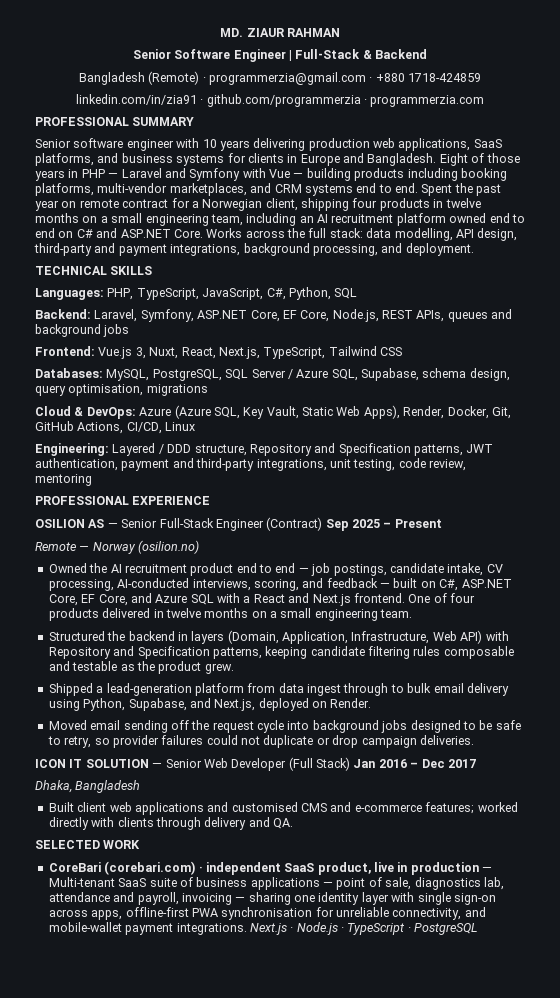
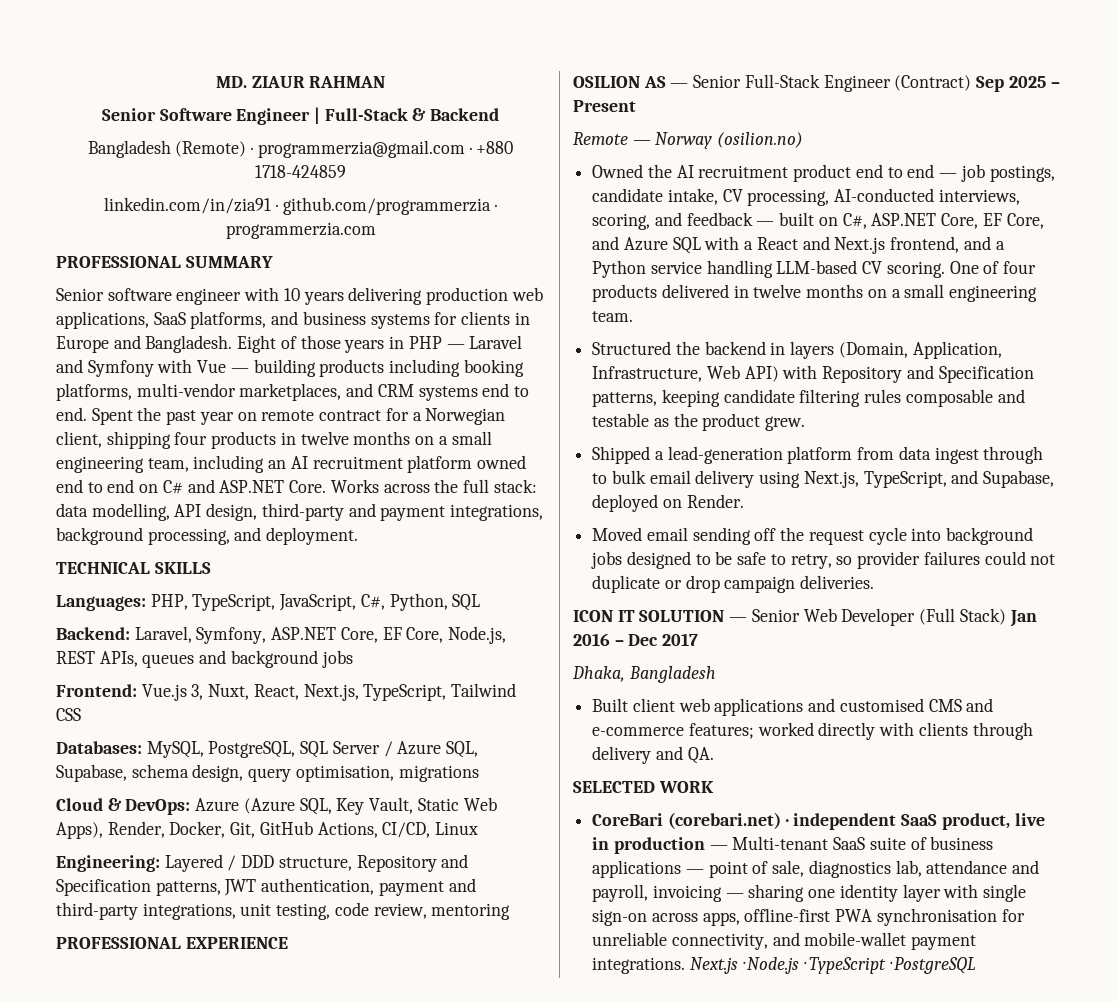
[353,593,405,603] frontend. -> [890,236,1005,253] [592,260,945,278] frontend, and a Python service handling LLM-based CV scoring.
[83,698,256,711] Python, Supabase, and Next.js, -> [803,470,1055,488] Next.js, TypeScript, and Supabase,
[104,861,196,875] (corebari.com) -> [667,812,781,829] (corebari.net)

